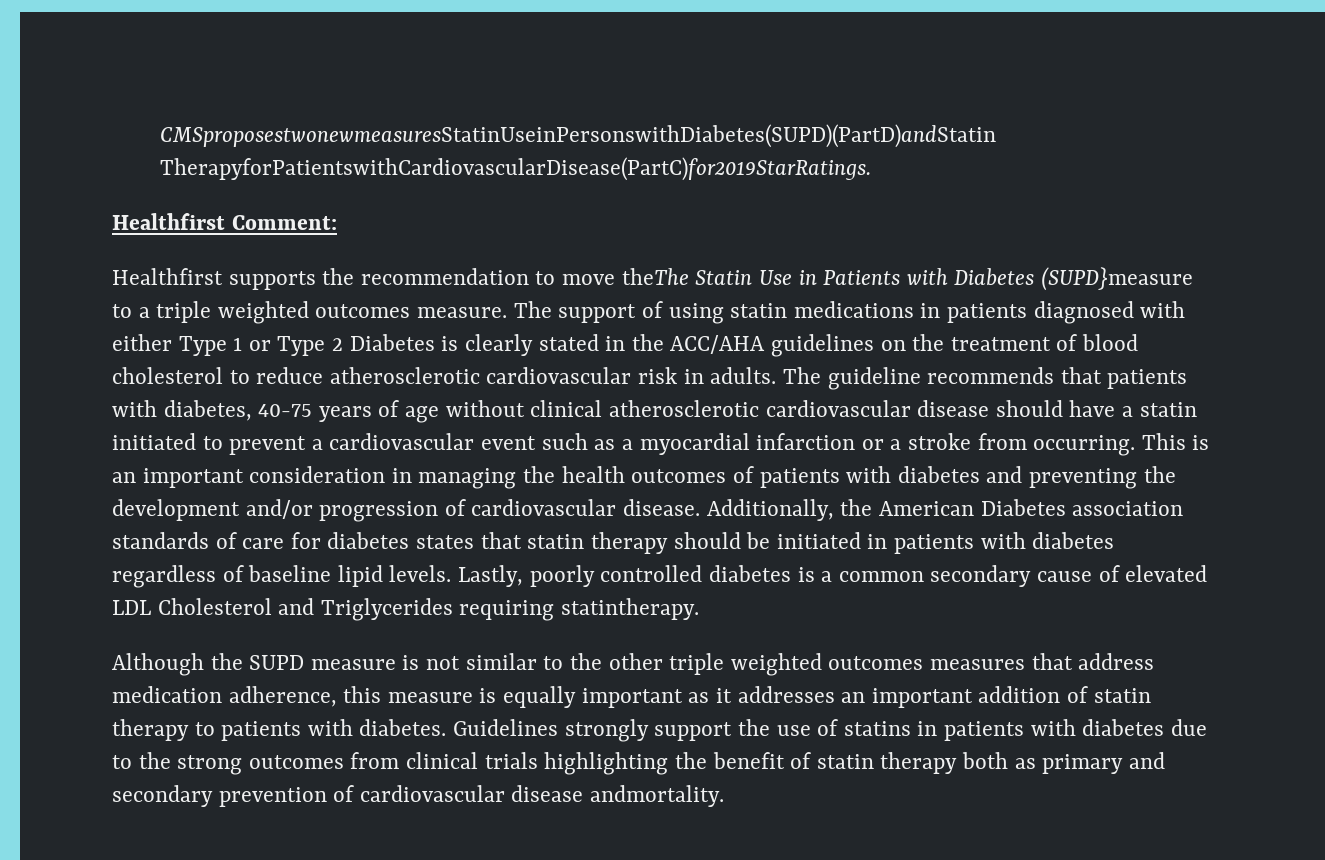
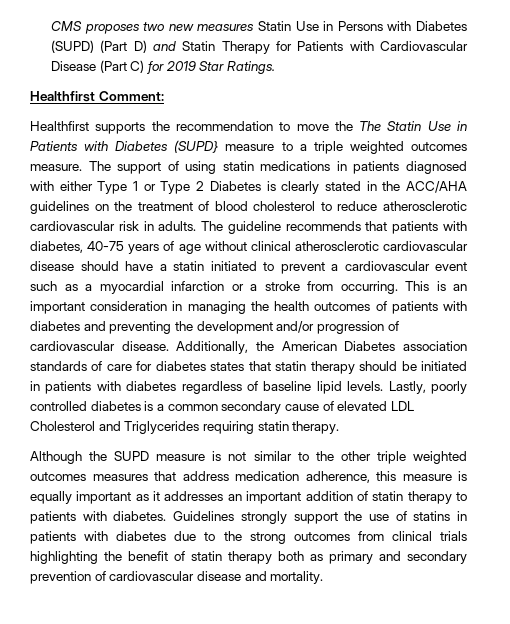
[160,124,997,148] [160,157,872,181] CMSproposestwonewmeasuresStatinUseinPersonswithDiabetes(SUPD)(PartD)andStatin TherapyforPatientswithCardiovascularDisease(PartC)for2019StarRatings. -> [51,21,468,34] [51,40,469,54] [51,60,275,74] CMS proposes two new measures Statin Use in Persons with Diabetes (SUPD) (Part D) and Statin Therapy for Patients with Cardiovascular Disease (Part C) for 2019 Star Ratings.
[621,268,689,285] theThe -> [334,121,382,131] the The
[1040,267,1193,291] (SUPD}measure -> [174,140,275,153] (SUPD} measure
[561,598,700,620] statintherapy. -> [257,421,340,434] statin therapy.
[590,785,725,807] andmortality. -> [244,571,324,584] and mortality.

